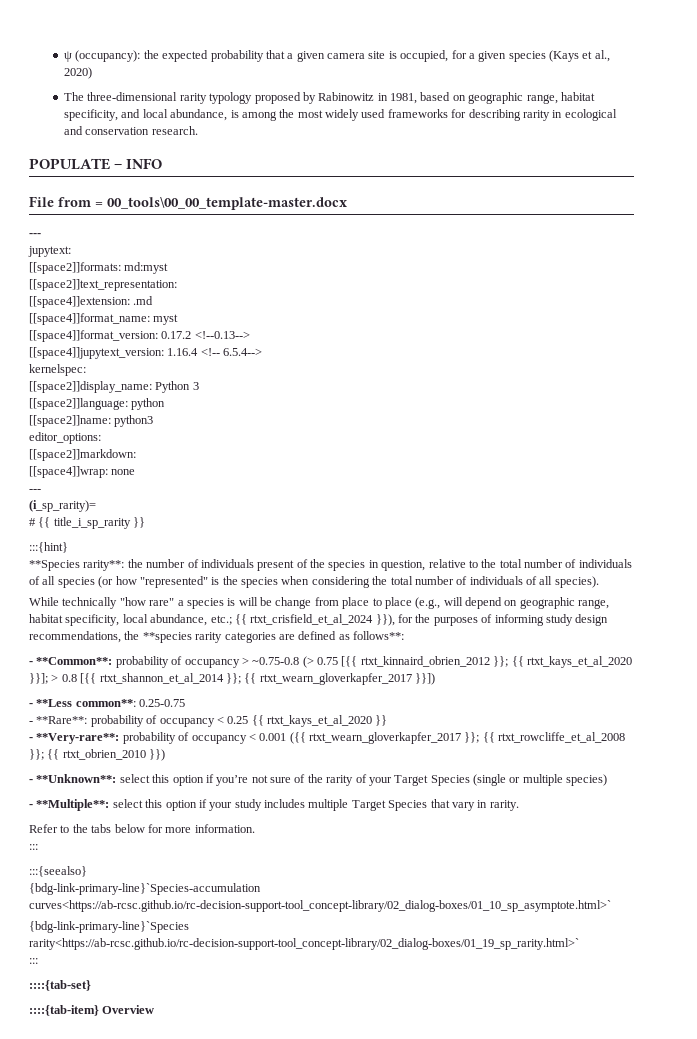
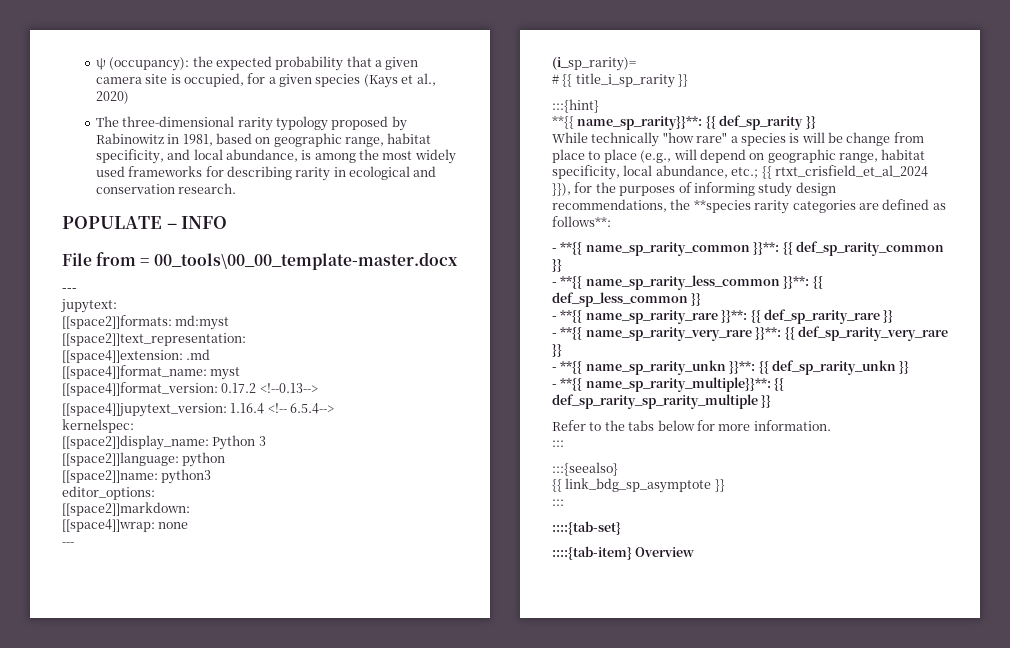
[29,559,632,571] [29,576,599,588] **Species rarity**: the number of individuals present of the species in question, relative to the total number of individuals of all species (or how "represented" is the species when considering the total number of individuals of all species). -> [552,115,816,130] **{{ name_sp_rarity}}**: {{ def_sp_rarity }}
[36,656,632,668] [29,673,435,685] [29,699,186,707] [29,715,388,727] [29,732,626,744] [29,749,166,761] [29,774,608,786] [29,799,519,811] **Common**: probability of occupancy > ~0.75-0.8 (> 0.75 [{{ rtxt_kinnaird_obrien_2012 }}; {{ rtxt_kays_et_al_2020 }}]; > 0.8 [{{ rtxt_shannon_et_al_2014 }}; {{ rtxt_wearn_gloverkapfer_2017 }}]) // - **Less common**: 0.25-0.75 // - **Rare**: probability of occupancy < 0.25 {{ rtxt_kays_et_al_2020 }} // - **Very-rare**: probability of occupancy < 0.001 ({{ rtxt_wearn_gloverkapfer_2017 }}; {{ rtxt_rowcliffe_et_al_2008 }}; {{ rtxt_obrien_2010 }}) // - **Unknown**: select this option if you’re not sure of the rarity of your Target Species (single or multiple species) // - **Multiple**: select this option if your study includes multiple Target Species that vary in rarity. -> [560,241,944,256] [552,259,562,272] [552,275,823,290] [552,292,702,307] [552,309,894,324] [552,326,948,341] [552,344,562,357] [552,360,910,375] [552,377,785,392] [552,394,772,409] **{{ name_sp_rarity_common }}**: {{ def_sp_rarity_common }} // - **{{ name_sp_rarity_less_common }}**: {{ def_sp_less_common }} // - **{{ name_sp_rarity_rare }}**: {{ def_sp_rarity_rare }} // - **{{ name_sp_rarity_very_rare }}**: {{ def_sp_rarity_very_rare }} // - **{{ name_sp_rarity_unkn }}**: {{ def_sp_rarity_unkn }} // - **{{ name_sp_rarity_multiple}}**: {{ def_sp_rarity_sp_rarity_multiple }}
[29,883,261,895] [29,900,611,912] [29,921,189,933] [29,938,579,950] {bdg-link-primary-line}`Species-accumulation curves<https://ab-rcsc.github.io/rc-decision-support-tool_concept-library/02_dialog-boxes/01_10_sp_asymptote.html>` // {bdg-link-primary-line}`Species rarity<https://ab-rcsc.github.io/rc-decision-support-tool_concept-library/02_dialog-boxes/01_19_sp_rarity.html>` -> [552,478,725,493] {{ link_bdg_sp_asymptote }}

